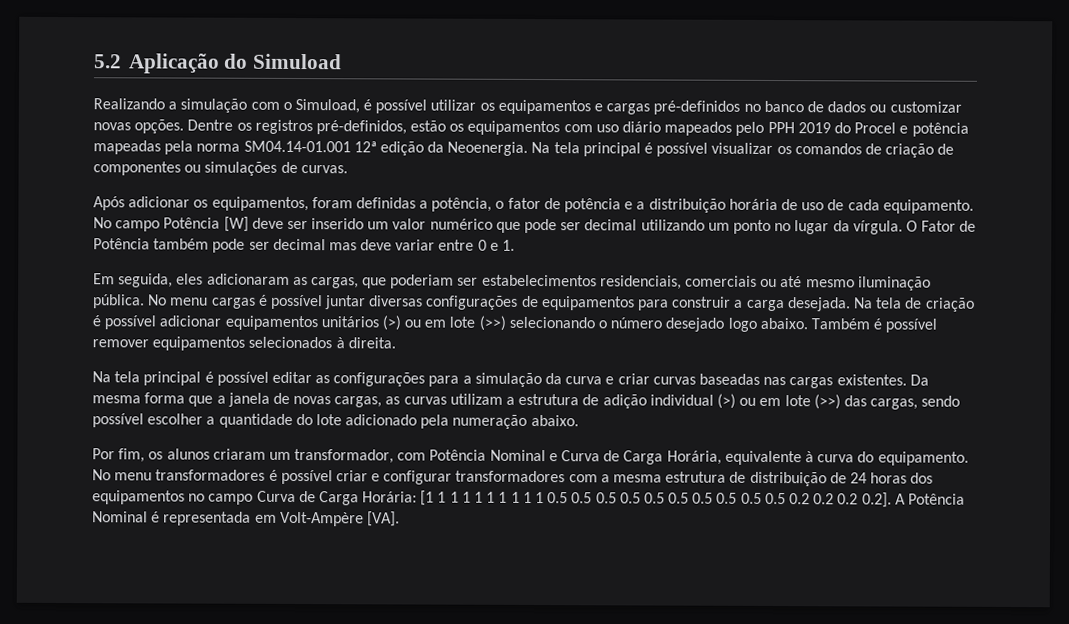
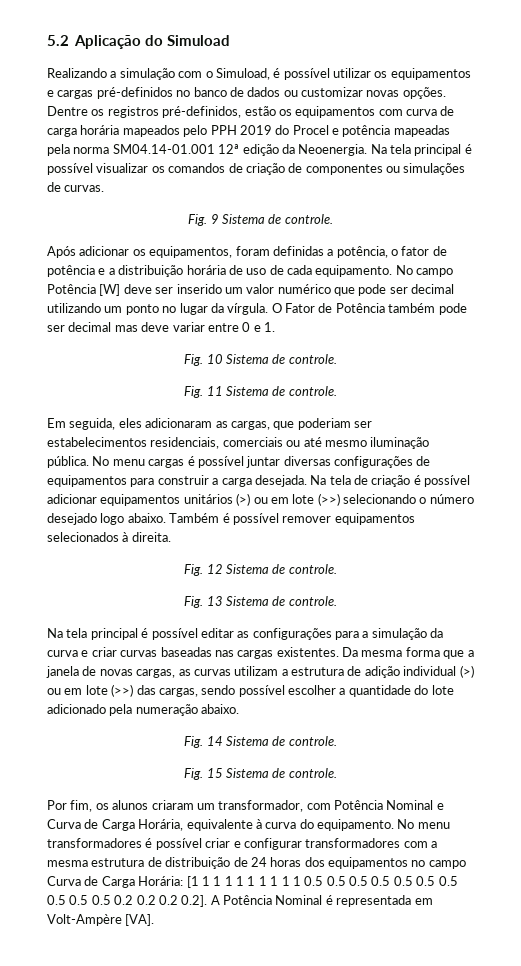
[595,121,662,133] uso diário -> [406,106,455,116] [47,125,120,137] curva de carga horária
(348, 169) none -> [188,214,333,226] // Fig. 9 Sistema de controle.
(516, 245) none -> [184,354,337,366] [184,386,337,398] // Fig. 10 Sistema de controle. // Fig. 11 Sistema de controle.
(396, 343) none -> [184,564,337,576] [184,596,337,608] // Fig. 12 Sistema de controle. // Fig. 13 Sistema de controle.
(579, 420) none -> [184,736,337,748] [184,768,337,780] // Fig. 14 Sistema de controle. // Fig. 15 Sistema de controle.

